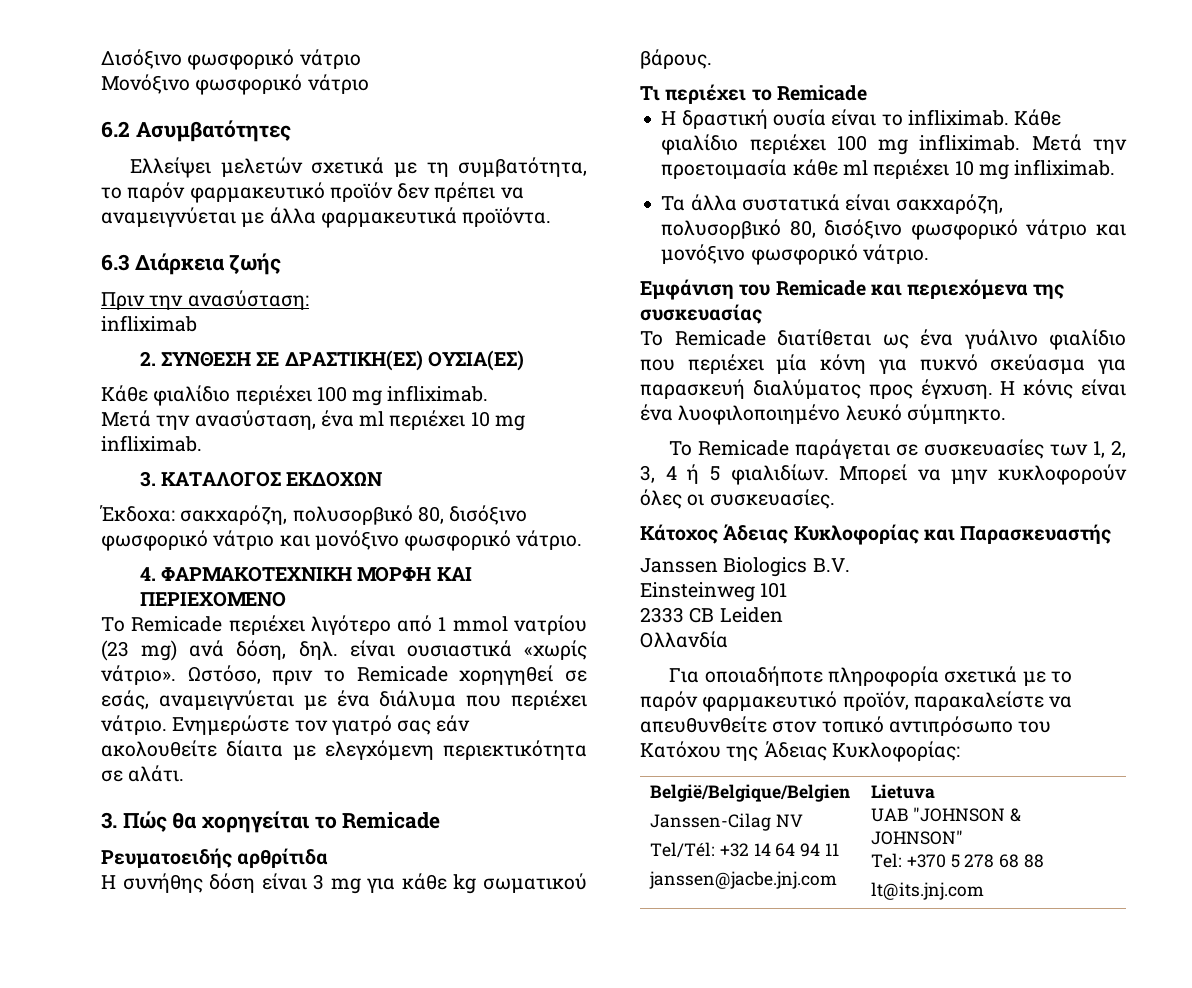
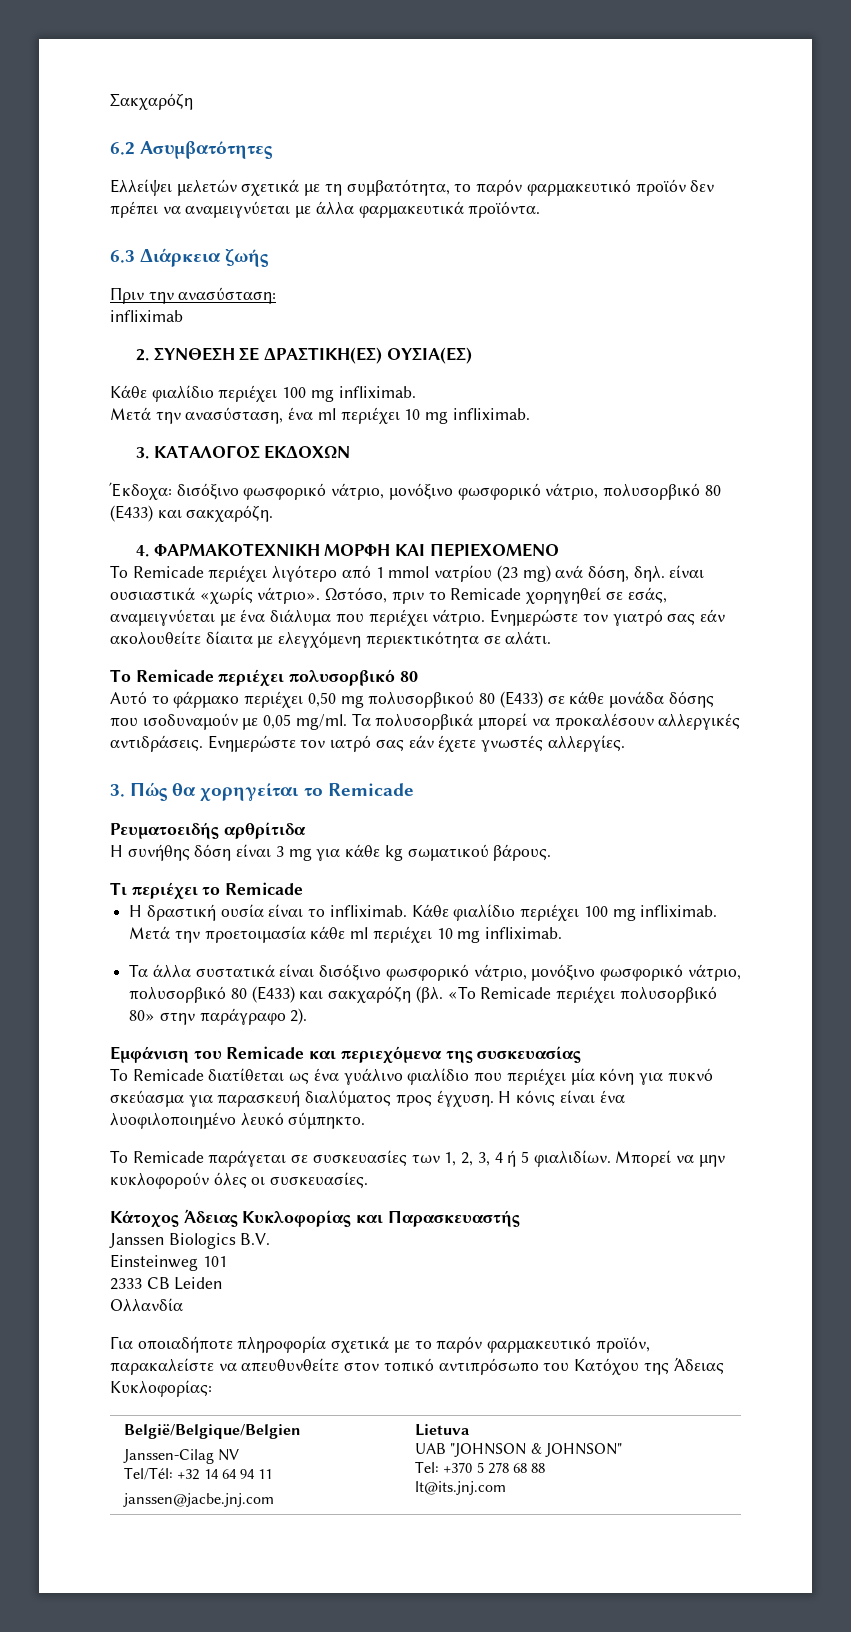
[101,49,361,70] [101,74,369,95] Δισόξινο φωσφορικό νάτριο // Μονόξινο φωσφορικό νάτριο -> [110,93,193,110] Σακχαρόζη
[180,505,528,525] [101,530,583,551] σακχαρόζη, πολυσορβικό 80, δισόξινο φωσφορικό νάτριο και μονόξινο φωσφορικό νάτριο. -> [176,483,721,500] [110,505,274,522] δισόξινο φωσφορικό νάτριο, μονόξινο φωσφορικό νάτριο, πολυσορβικό 80 (Ε433) και σακχαρόζη.
(185, 773) none -> [110,669,418,687] [110,691,714,708] [110,713,741,730] [110,735,625,752] // Το Remicade περιέχει πολυσορβικό 80 // Αυτό το φάρμακο περιέχει 0,50 mg πολυσορβικού 80 (Ε433) σε κάθε μονάδα δόσης που ισοδυναμούν με 0,05 mg/ml. Τα πολυσορβικά μπορεί να προκαλέσουν αλλεργικές αντιδράσεις. Ενημερώστε τον ιατρό σας εάν έχετε γνωστές αλλεργίες.
[895,194,1003,214] [661,219,1126,240] [661,244,929,265] σακχαρόζη, πολυσορβικό 80, δισόξινο φωσφορικό νάτριο και μονόξινο φωσφορικό νάτριο. -> [319,964,741,981] [129,986,717,1003] [129,1008,308,1025] δισόξινο φωσφορικό νάτριο, μονόξινο φωσφορικό νάτριο, πολυσορβικό 80 (Ε433) και σακχαρόζη (βλ. «Το Remicade περιέχει πολυσορβικό 80» στην παράγραφο 2).

